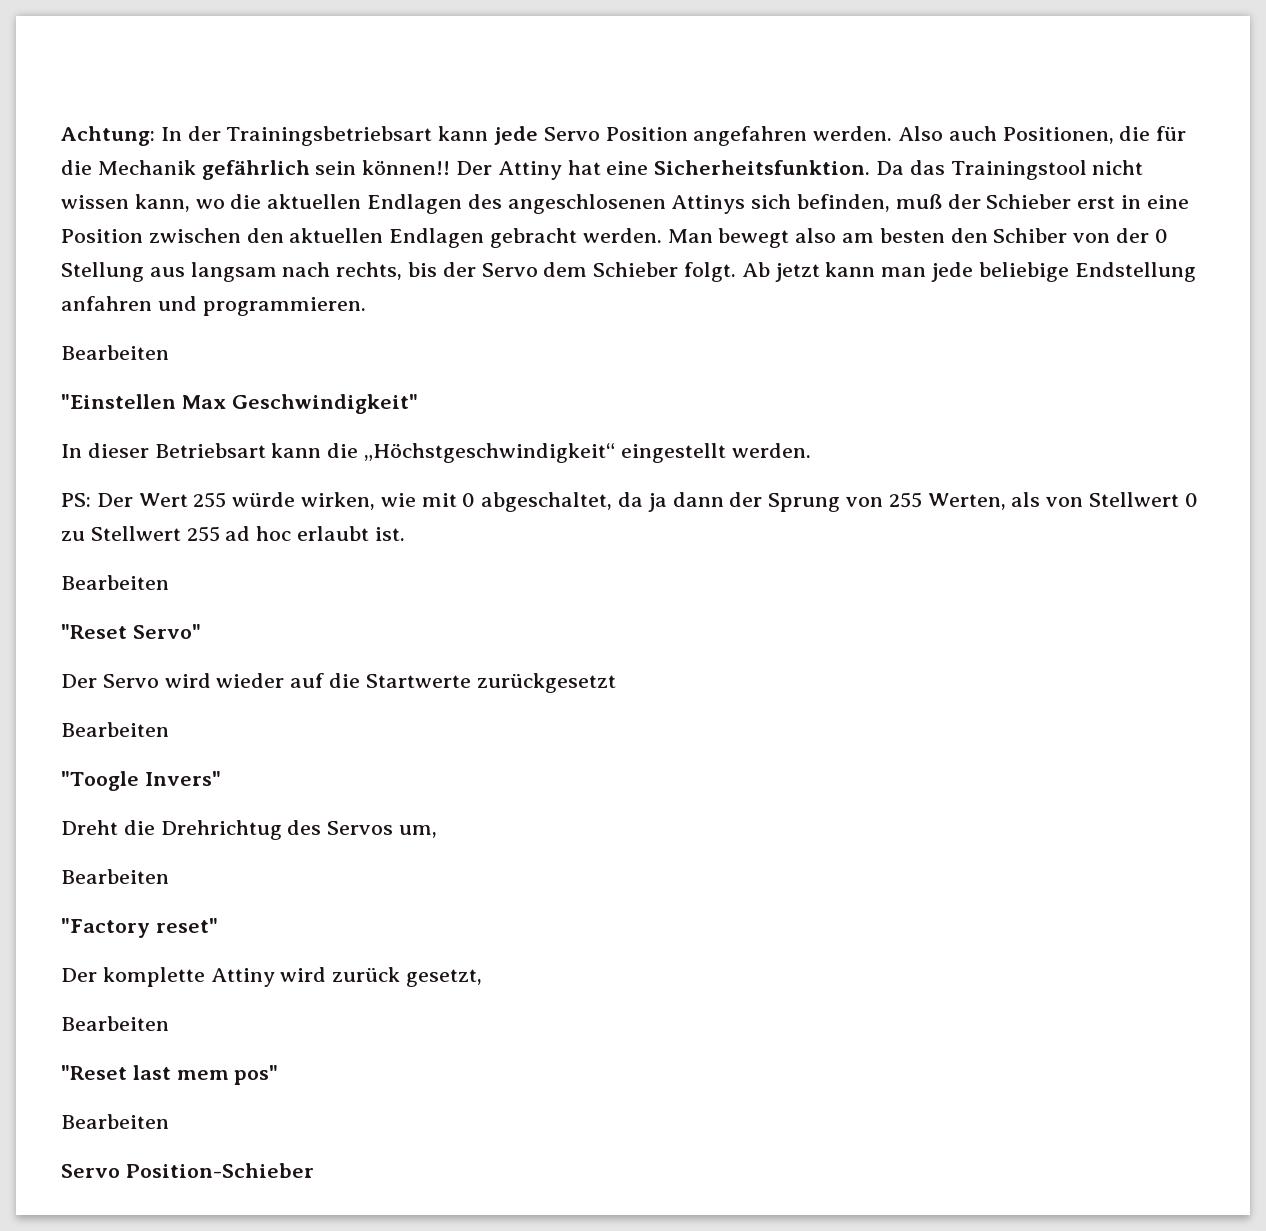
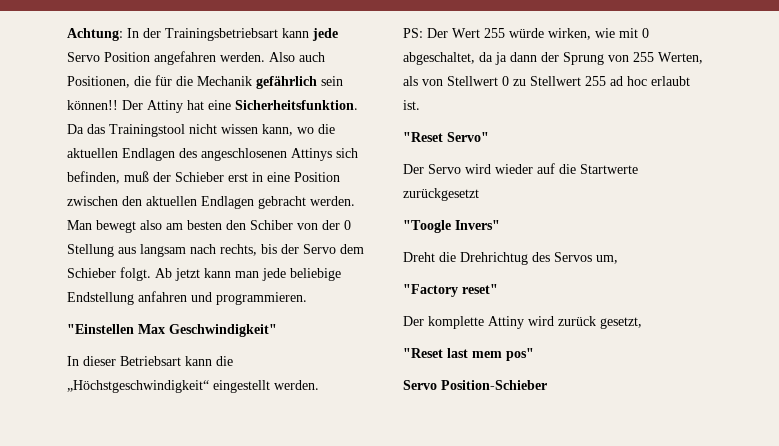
[61,345,169,360] // Bearbeiten -> (307, 298) none
[61,575,169,590] // Bearbeiten -> (420, 105) none
[61,722,169,737] // Bearbeiten -> (479, 194) none
[61,869,169,884] // Bearbeiten -> (618, 259) none
[61,1016,169,1031] // Bearbeiten -> (642, 323) none
[61,1114,169,1129] // Bearbeiten -> (534, 354) none

